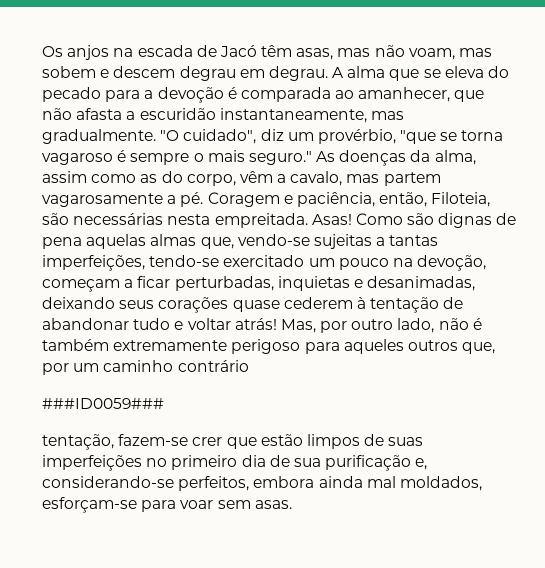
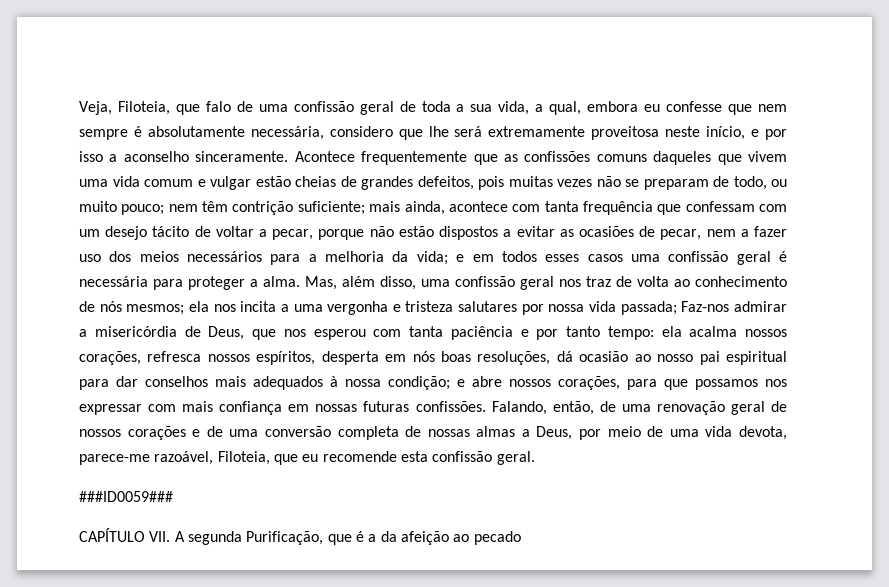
[42,45,493,60] [42,66,510,81] [42,87,485,103] [42,108,404,123] [42,129,504,144] [42,150,476,166] [42,171,441,186] [42,192,491,207] [42,213,517,228] [42,234,439,249] [42,255,487,271] [42,276,476,292] [42,297,464,313] [42,318,482,333] [42,339,496,354] [42,360,249,375] [42,398,164,409] [42,434,424,450] [42,455,428,471] [42,476,482,491] [42,497,292,513] Os anjos na escada de Jacó têm asas, mas não voam, mas sobem e descem degrau em degrau. A alma que se eleva do pecado para a devoção é comparada ao amanhecer, que não afasta a escuridão instantaneamente, mas gradualmente. "O cuidado", diz um provérbio, "que se torna vagaroso é sempre o mais seguro." As doenças da alma, assim como as do corpo, vêm a cavalo, mas partem vagarosamente a pé. Coragem e paciência, então, Filoteia, são necessárias nesta empreitada. Asas! Como são dignas de pena aquelas almas que, vendo-se sujeitas a tantas imperfeições, tendo-se exercitado um pouco na devoção, começam a ficar perturbadas, inquietas e desanimadas, deixando seus corações quase cederem à tentação de abandonar tudo e voltar atrás! Mas, por outro lado, não é também extremamente perigoso para aqueles outros que, por um caminho contrário // ###ID0059### // tentação, fazem-se crer que estão limpos de suas imperfeições no primeiro dia de sua purificação e, considerando-se perfeitos, embora ainda mal moldados, esforçam-se para voar sem asas. -> [79,101,787,115] [79,126,787,140] [79,151,787,165] [79,176,787,190] [79,201,787,215] [79,226,788,240] [79,251,788,265] [79,276,787,290] [79,301,787,315] [79,326,787,340] [79,351,788,365] [79,376,787,390] [79,401,787,415] [79,426,788,440] [79,451,535,465] [79,491,173,502] [79,528,521,545] Veja, Filoteia, que falo de uma confissão geral de toda a sua vida, a qual, embora eu confesse que nem sempre é absolutamente necessária, considero que lhe será extremamente proveitosa neste início, e por isso a aconselho sinceramente. Acontece frequentemente que as confissões comuns daqueles que vivem uma vida comum e vulgar estão cheias de grandes defeitos, pois muitas vezes não se preparam de todo, ou muito pouco; nem têm contrição suficiente; mais ainda, acontece com tanta frequência que confessam com um desejo tácito de voltar a pecar, porque não estão dispostos a evitar as ocasiões de pecar, nem a fazer uso dos meios necessários para a melhoria da vida; e em todos esses casos uma confissão geral é necessária para proteger a alma. Mas, além disso, uma confissão geral nos traz de volta ao conhecimento de nós mesmos; ela nos incita a uma vergonha e tristeza salutares por nossa vida passada; Faz-nos admirar a misericórdia de Deus, que nos esperou com tanta paciência e por tanto tempo: ela acalma nossos corações, refresca nossos espíritos, desperta em nós boas resoluções, dá ocasião ao nosso pai espiritual para dar conselhos mais adequados à nossa condição; e abre nossos corações, para que possamos nos expressar com mais confiança em nossas futuras confissões. Falando, então, de uma renovação geral de nossos corações e de uma conversão completa de nossas almas a Deus, por meio de uma vida devota, parece-me razoável, Filoteia, que eu recomende esta confissão geral. // ###ID0059### // CAPÍTULO VII. A segunda Purificação, que é a da afeição ao pecado

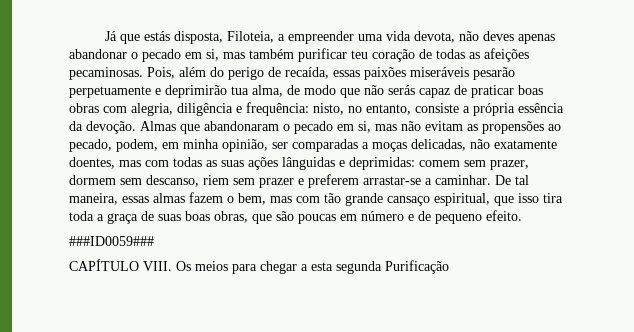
[79,101,787,115] [79,126,787,140] [79,151,787,165] [79,176,787,190] [79,201,787,215] [79,226,788,240] [79,251,788,265] [79,276,787,290] [79,301,787,315] [79,326,787,340] [79,351,788,365] [79,376,787,390] [79,401,787,415] [79,426,788,440] [79,451,535,465] [79,491,173,502] [79,528,521,545] Veja, Filoteia, que falo de uma confissão geral de toda a sua vida, a qual, embora eu confesse que nem sempre é absolutamente necessária, considero que lhe será extremamente proveitosa neste início, e por isso a aconselho sinceramente. Acontece frequentemente que as confissões comuns daqueles que vivem uma vida comum e vulgar estão cheias de grandes defeitos, pois muitas vezes não se preparam de todo, ou muito pouco; nem têm contrição suficiente; mais ainda, acontece com tanta frequência que confessam com um desejo tácito de voltar a pecar, porque não estão dispostos a evitar as ocasiões de pecar, nem a fazer uso dos meios necessários para a melhoria da vida; e em todos esses casos uma confissão geral é necessária para proteger a alma. Mas, além disso, uma confissão geral nos traz de volta ao conhecimento de nós mesmos; ela nos incita a uma vergonha e tristeza salutares por nossa vida passada; Faz-nos admirar a misericórdia de Deus, que nos esperou com tanta paciência e por tanto tempo: ela acalma nossos corações, refresca nossos espíritos, desperta em nós boas resoluções, dá ocasião ao nosso pai espiritual para dar conselhos mais adequados à nossa condição; e abre nossos corações, para que possamos nos expressar com mais confiança em nossas futuras confissões. Falando, então, de uma renovação geral de nossos corações e de uma conversão completa de nossas almas a Deus, por meio de uma vida devota, parece-me razoável, Filoteia, que eu recomende esta confissão geral. // ###ID0059### // CAPÍTULO VII. A segunda Purificação, que é a da afeição ao pecado -> [105,31,556,44] [69,48,529,62] [69,67,515,80] [69,85,543,98] [69,102,564,116] [69,121,561,134] [69,139,557,152] [69,157,529,170] [69,174,529,188] [69,192,563,206] [69,210,522,224] [69,236,154,246] [69,259,449,274] Já que estás disposta, Filoteia, a empreender uma vida devota, não deves apenas abandonar o pecado em si, mas também purificar teu coração de todas as afeições pecaminosas. Pois, além do perigo de recaída, essas paixões miseráveis pesarão perpetuamente e deprimirão tua alma, de modo que não serás capaz de praticar boas obras com alegria, diligência e frequência: nisto, no entanto, consiste a própria essência da devoção. Almas que abandonaram o pecado em si, mas não evitam as propensões ao pecado, podem, em minha opinião, ser comparadas a moças delicadas, não exatamente doentes, mas com todas as suas ações lânguidas e deprimidas: comem sem prazer, dormem sem descanso, riem sem prazer e preferem arrastar-se a caminhar. De tal maneira, essas almas fazem o bem, mas com tão grande cansaço espiritual, que isso tira toda a graça de suas boas obras, que são poucas em número e de pequeno efeito. // ###ID0059### // CAPÍTULO VIII. Os meios para chegar a esta segunda Purificação

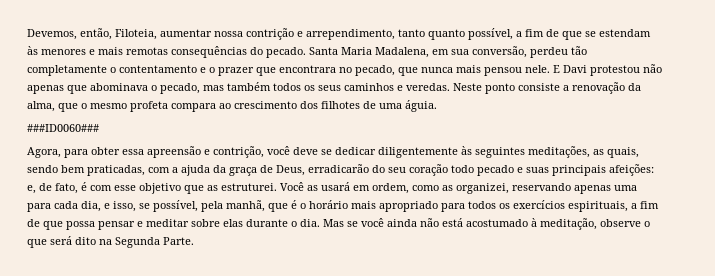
[105,31,556,44] [69,48,529,62] [69,67,515,80] [69,85,543,98] [69,102,564,116] [69,121,561,134] [69,139,557,152] [69,157,529,170] [69,174,529,188] [69,192,563,206] [69,210,522,224] [69,236,154,246] [69,259,449,274] Já que estás disposta, Filoteia, a empreender uma vida devota, não deves apenas abandonar o pecado em si, mas também purificar teu coração de todas as afeições pecaminosas. Pois, além do perigo de recaída, essas paixões miseráveis pesarão perpetuamente e deprimirão tua alma, de modo que não serás capaz de praticar boas obras com alegria, diligência e frequência: nisto, no entanto, consiste a própria essência da devoção. Almas que abandonaram o pecado em si, mas não evitam as propensões ao pecado, podem, em minha opinião, ser comparadas a moças delicadas, não exatamente doentes, mas com todas as suas ações lânguidas e deprimidas: comem sem prazer, dormem sem descanso, riem sem prazer e preferem arrastar-se a caminhar. De tal maneira, essas almas fazem o bem, mas com tão grande cansaço espiritual, que isso tira toda a graça de suas boas obras, que são poucas em número e de pequeno efeito. // ###ID0059### // CAPÍTULO VIII. Os meios para chegar a esta segunda Purificação -> [27,28,651,40] [27,46,587,58] [27,64,662,76] [27,82,641,94] [27,100,437,112] [27,124,99,132] [27,146,639,158] [27,164,654,176] [27,182,637,194] [27,200,659,212] [27,218,650,230] [27,236,194,248] Devemos, então, Filoteia, aumentar nossa contrição e arrependimento, tanto quanto possível, a fim de que se estendam às menores e mais remotas consequências do pecado. Santa Maria Madalena, em sua conversão, perdeu tão completamente o contentamento e o prazer que encontrara no pecado, que nunca mais pensou nele. E Davi protestou não apenas que abominava o pecado, mas também todos os seus caminhos e veredas. Neste ponto consiste a renovação da alma, que o mesmo profeta compara ao crescimento dos filhotes de uma águia. // ###ID0060### // Agora, para obter essa apreensão e contrição, você deve se dedicar diligentemente às seguintes meditações, as quais, sendo bem praticadas, com a ajuda da graça de Deus, erradicarão do seu coração todo pecado e suas principais afeições: e, de fato, é com esse objetivo que as estruturei. Você as usará em ordem, como as organizei, reservando apenas uma para cada dia, e isso, se possível, pela manhã, que é o horário mais apropriado para todos os exercícios espirituais, a fim de que possa pensar e meditar sobre elas durante o dia. Mas se você ainda não está acostumado à meditação, observe o que será dito na Segunda Parte.

